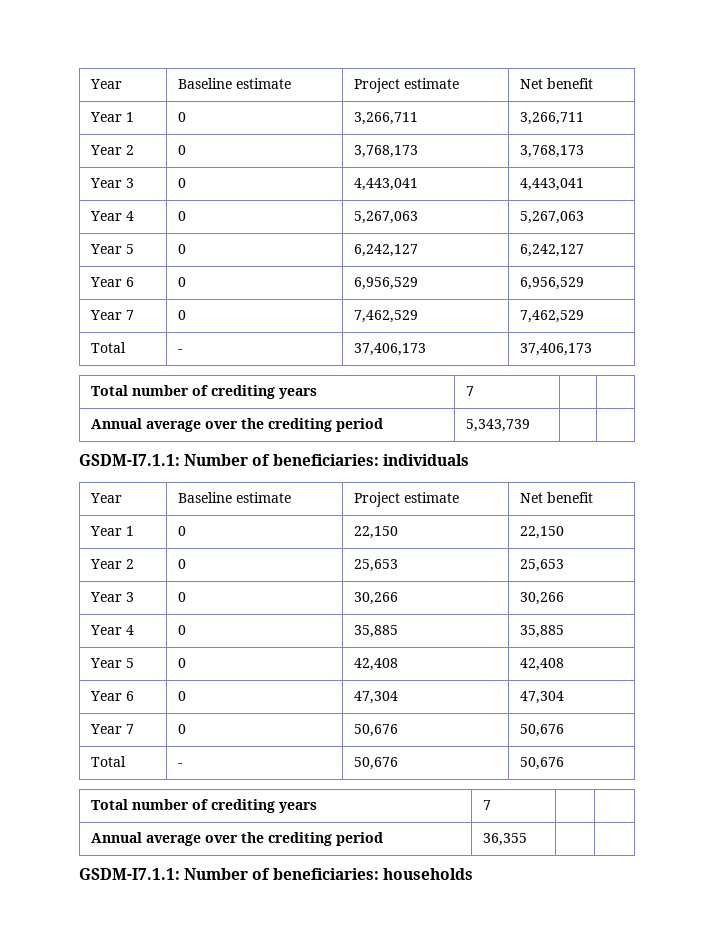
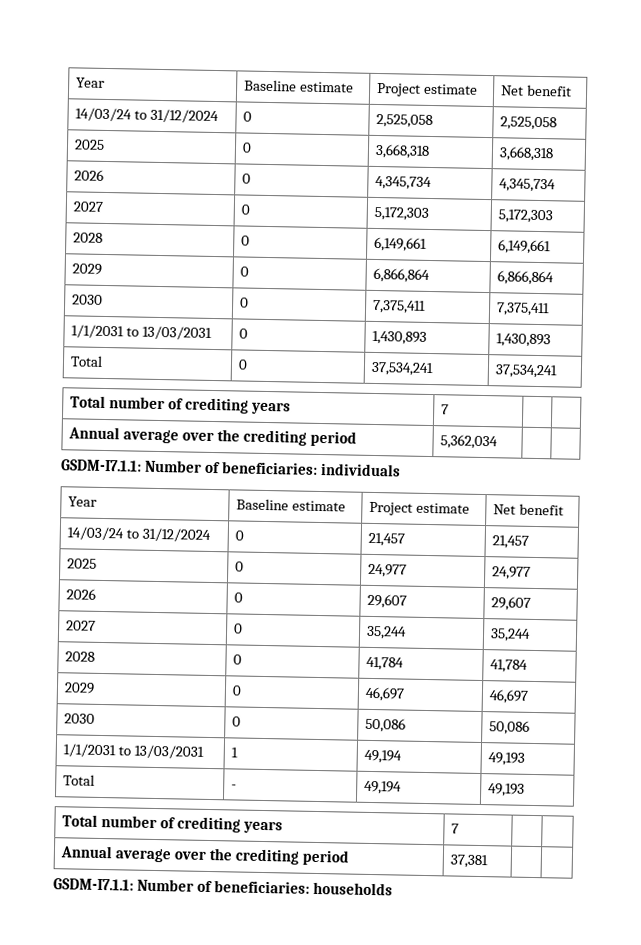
[90,79,123,89] [178,78,292,89] [354,78,460,93] [520,78,594,89] [90,112,135,122] [178,112,187,122] [354,112,419,125] [520,112,585,125] [90,145,135,155] [178,145,187,155] [354,145,419,158] [520,145,585,158] [90,178,135,188] [178,178,187,188] [354,178,419,191] [520,178,585,191] [90,211,135,221] [178,211,187,221] [354,211,419,224] [520,211,585,224] [90,244,135,254] [178,244,187,254] [354,244,419,257] [520,244,585,257] [90,277,135,287] [178,277,187,287] [354,277,419,290] [520,277,585,290] [90,310,135,320] [178,310,187,320] [354,310,419,323] [520,310,585,323] [91,342,127,353] [178,349,183,353] [354,343,427,356] [520,343,593,356] Year | Baseline estimate | Project estimate | Net benefit // Year 1 | 0 | 3,266,711 | 3,266,711 // Year 2 | 0 | 3,768,173 | 3,768,173 // Year 3 | 0 | 4,443,041 | 4,443,041 // Year 4 | 0 | 5,267,063 | 5,267,063 // Year 5 | 0 | 6,242,127 | 6,242,127 // Year 6 | 0 | 6,956,529 | 6,956,529 // Year 7 | 0 | 7,462,529 | 7,462,529 // Total | - | 37,406,173 | 37,406,173 -> [76,77,106,88] [244,79,355,93] [376,82,479,97] [501,84,573,97] [75,107,220,124] [243,111,253,122] [376,113,434,129] [500,116,558,131] [74,139,106,150] [242,142,253,153] [375,143,431,159] [499,146,555,162] [74,169,105,181] [242,173,252,184] [375,175,433,191] [499,178,557,193] [73,201,104,212] [241,204,251,215] [374,206,430,221] [498,209,554,224] [73,232,104,243] [241,235,251,246] [374,236,428,252] [498,239,552,255] [72,263,103,275] [240,266,250,277] [373,267,431,284] [497,270,555,286] [72,294,104,305] [240,297,250,308] [372,299,427,314] [496,302,551,317] [71,324,213,340] [239,328,249,339] [372,330,428,345] [496,333,552,348] [70,355,104,367] [238,359,249,370] [371,361,435,377] [495,364,559,379] Year | Baseline estimate | Project estimate | Net benefit // 14/03/24 to 31/12/2024 | 0 | 2,525,058 | 2,525,058 // 2025 | 0 | 3,668,318 | 3,668,318 // 2026 | 0 | 4,345,734 | 4,345,734 // 2027 | 0 | 5,172,303 | 5,172,303 // 2028 | 0 | 6,149,661 | 6,149,661 // 2029 | 0 | 6,866,864 | 6,866,864 // 2030 | 0 | 7,375,411 | 7,375,411 // 1/1/2031 to 13/03/2031 | 0 | 1,430,893 | 1,430,893 // Total | 0 | 37,534,241 | 37,534,241
[466,419,531,432] 5,343,739 -> [440,434,499,450] 5,362,034
[90,526,135,536] [178,526,187,536] [354,526,399,539] [520,526,565,539] [90,559,135,569] [178,559,187,569] [354,559,399,572] [520,559,565,572] [90,592,135,602] [178,592,187,602] [354,592,399,605] [520,592,565,605] [90,625,135,635] [178,625,187,635] [354,625,399,638] [520,625,565,638] [90,658,135,668] [178,658,187,668] [354,658,399,671] [520,658,565,671] [90,691,135,701] [178,691,187,701] [354,691,399,704] [520,691,565,704] [90,724,135,734] [178,724,187,734] [354,724,399,737] [520,724,565,737] [91,756,127,767] [178,763,183,767] [354,757,399,770] [520,757,565,770] Year 1 | 0 | 22,150 | 22,150 // Year 2 | 0 | 25,653 | 25,653 // Year 3 | 0 | 30,266 | 30,266 // Year 4 | 0 | 35,885 | 35,885 // Year 5 | 0 | 42,408 | 42,408 // Year 6 | 0 | 47,304 | 47,304 // Year 7 | 0 | 50,676 | 50,676 // Total | - | 50,676 | 50,676 -> [67,526,212,542] [235,530,245,541] [368,532,406,547] [492,535,530,549] [67,558,98,569] [235,561,245,572] [368,563,408,578] [492,566,532,580] [66,588,97,600] [234,592,244,603] [367,593,408,609] [491,596,532,611] [66,620,97,631] [234,623,244,634] [366,625,408,640] [490,628,532,642] [65,651,96,662] [233,654,243,665] [366,656,405,671] [490,659,529,673] [64,682,96,694] [232,685,243,696] [365,686,406,702] [489,689,530,704] [64,713,96,724] [232,716,242,727] [365,717,407,733] [489,720,531,735] [63,743,205,759] [231,747,239,758] [364,749,403,764] [488,752,526,766] [63,774,96,786] [231,784,238,789] [364,780,403,795] [488,783,526,797] 14/03/24 to 31/12/2024 | 0 | 21,457 | 21,457 // 2025 | 0 | 24,977 | 24,977 // 2026 | 0 | 29,607 | 29,607 // 2027 | 0 | 35,244 | 35,244 // 2028 | 0 | 41,784 | 41,784 // 2029 | 0 | 46,697 | 46,697 // 2030 | 0 | 50,086 | 50,086 // 1/1/2031 to 13/03/2031 | 1 | 49,194 | 49,193 // Total | - | 49,194 | 49,193
[483,833,528,846] 36,355 -> [450,854,489,869] 37,381

